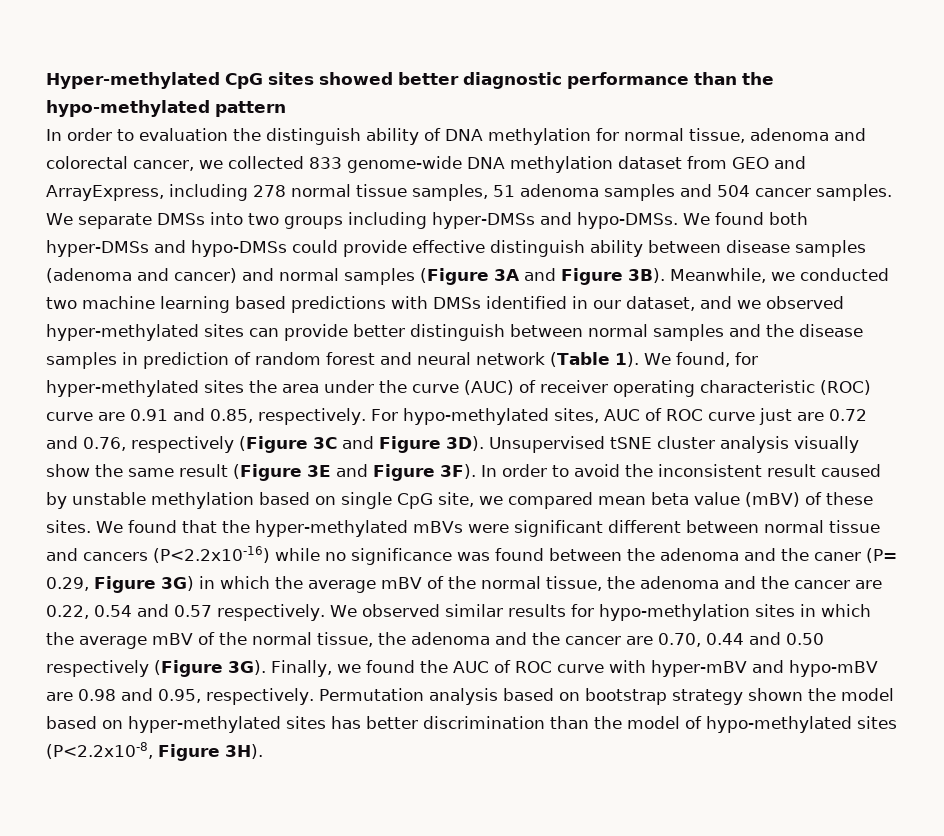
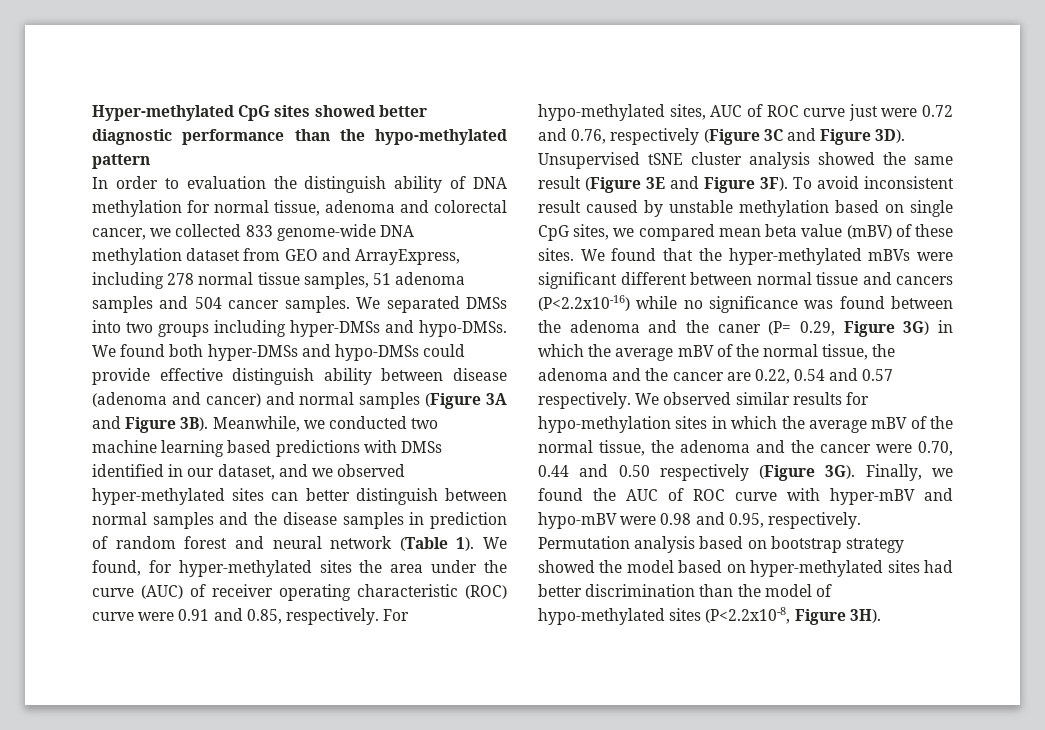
[77,213,152,229] separate -> [386,296,460,313] separated
[794,240,866,257] samples -> (507, 374) none
[283,324,348,341] provide -> (299, 496) none
[98,412,125,421] are -> [138,612,175,621] were
[796,412,824,421] are -> [881,108,918,117] were
[794,436,859,453] [46,464,90,477] visually show -> [818,152,875,165] showed
[481,464,653,477] In order to avoid the -> [793,176,859,189] To avoid
[438,492,474,507] site, -> [573,224,610,240] sites,
[626,636,653,645] are -> [876,444,912,453] were
[46,692,73,701] are -> [620,516,657,525] were
[747,688,803,701] shown -> [538,560,595,573] showed
[330,716,361,729] has -> [924,560,953,573] had

